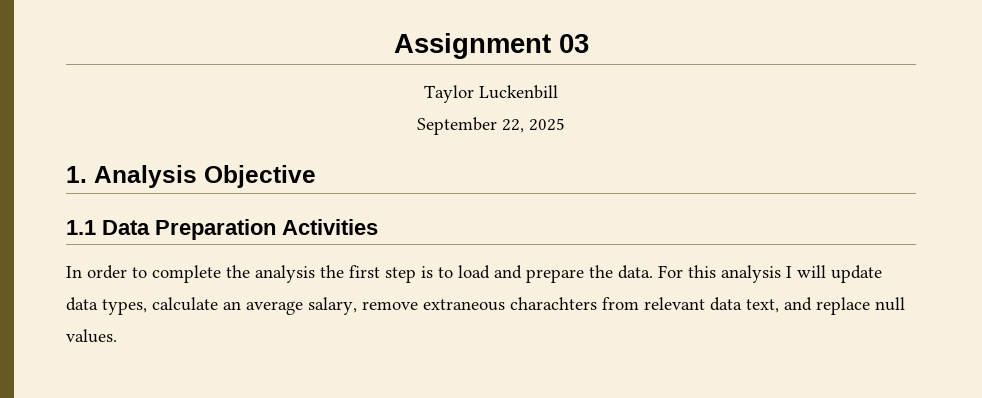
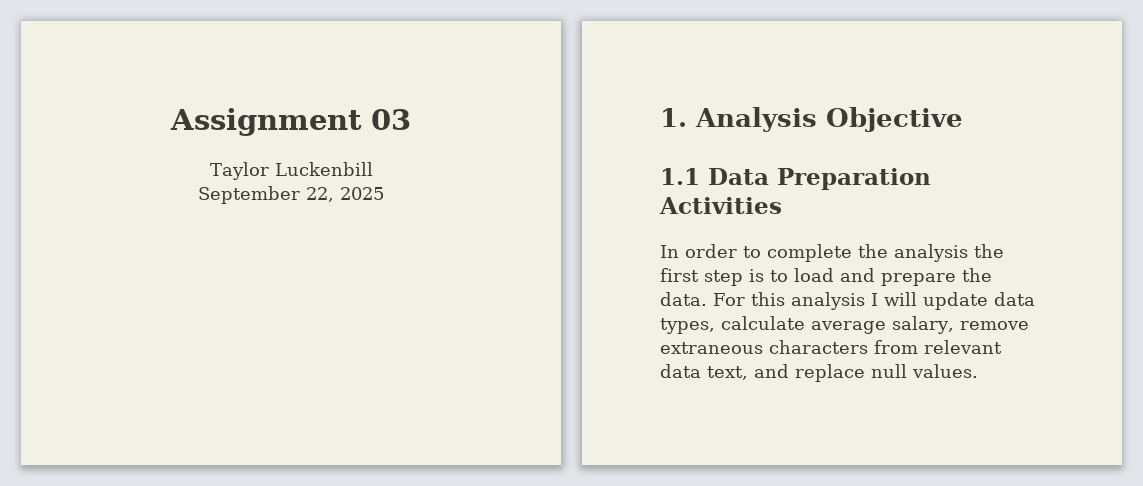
[223,301,241,310] an -> (805, 323) none
[510,297,597,310] charachters -> [769,340,868,354] characters

